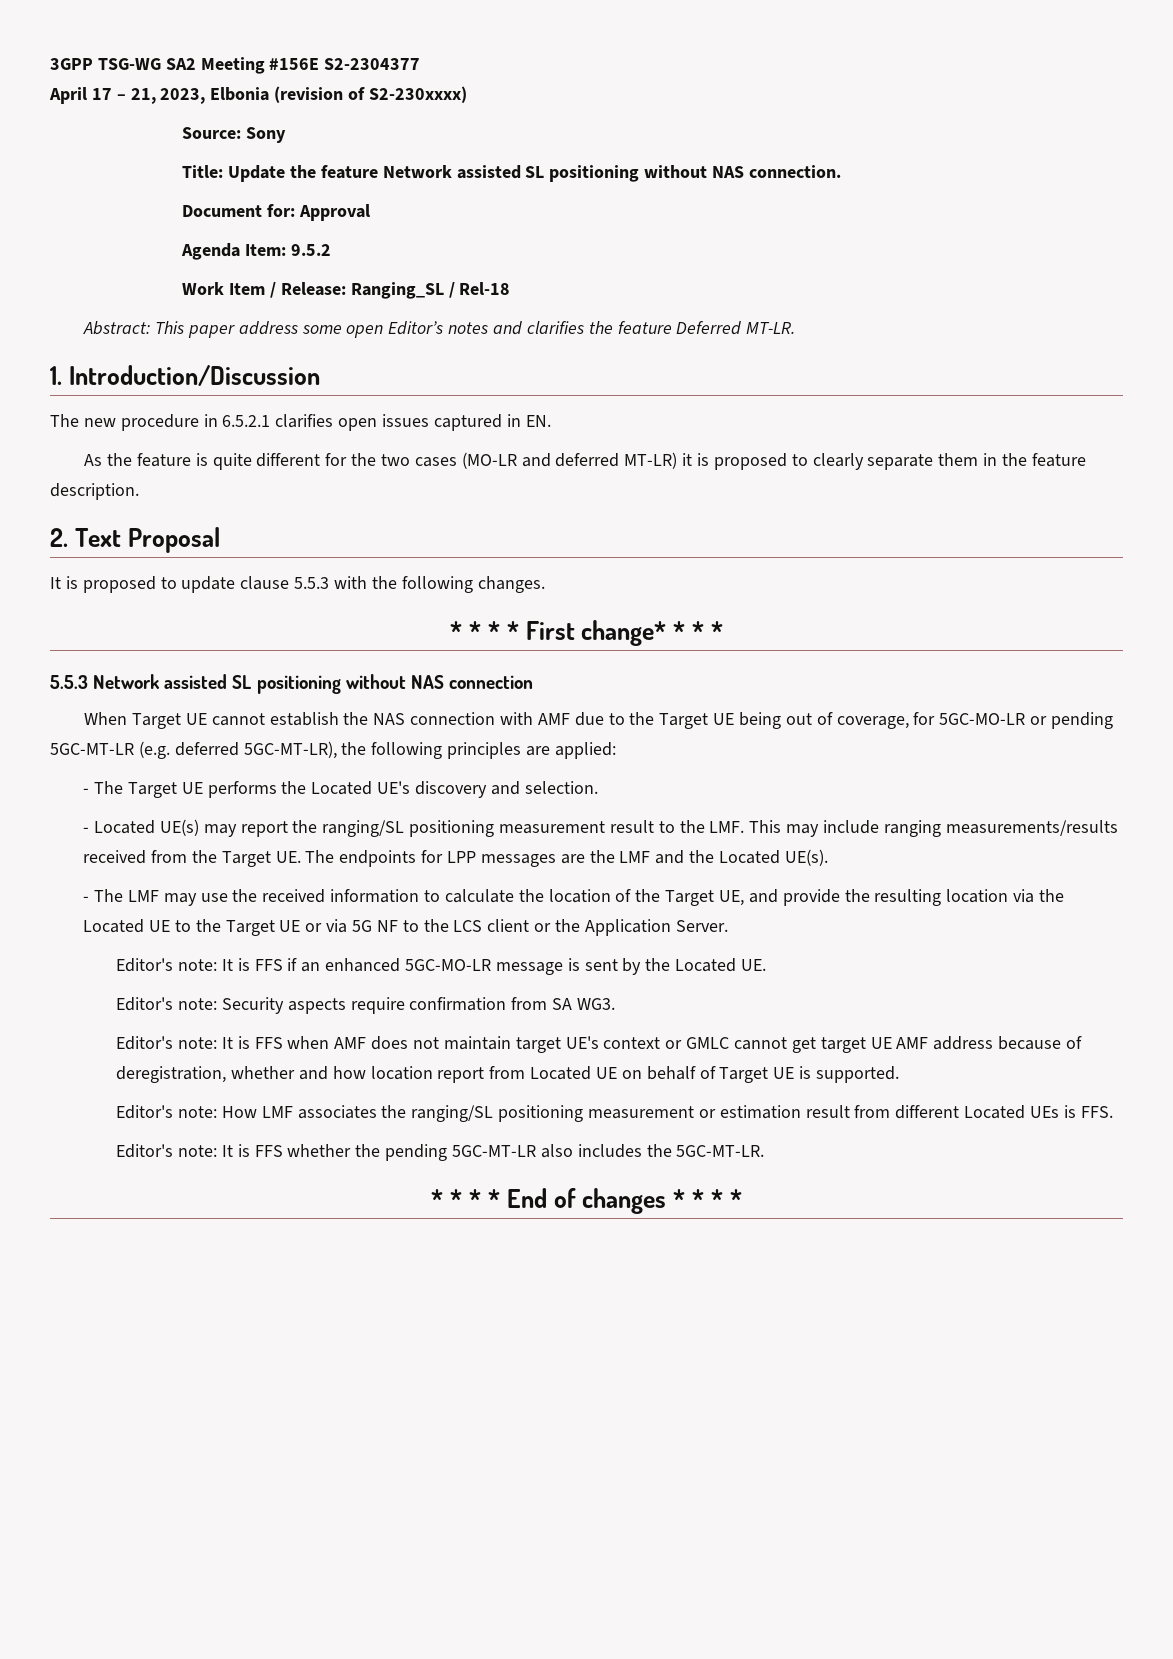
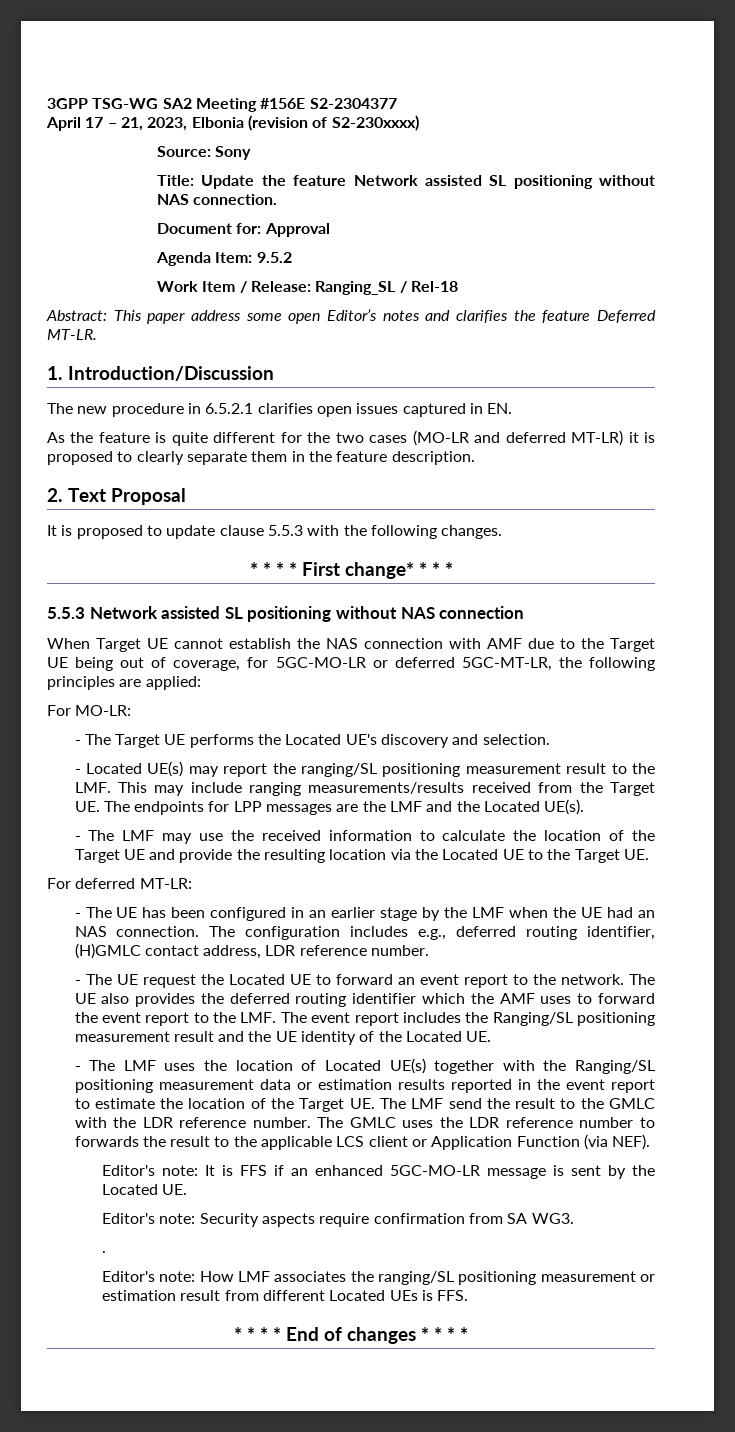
[1051,712,1114,729] [50,741,337,759] pending 5GC-MT-LR (e.g. deferred 5GC-MT-LR), -> [394,657,552,671] deferred 5GC-MT-LR,
(616, 750) none -> [47,705,132,716] // For MO-LR:
[718,890,744,906] UE, -> [123,849,145,860] UE
[279,919,728,936] UE or via 5G NF to the LCS client or the Application Server. -> [624,849,650,860] [47,878,192,889] [74,907,655,921] [74,926,656,940] [74,943,430,959] [74,974,656,988] [74,993,656,1007] [74,1012,655,1026] [74,1031,492,1045] [74,1058,655,1074] [74,1079,656,1093] [74,1098,655,1112] [74,1117,656,1128] [74,1134,651,1150] UE. // For deferred MT-LR: // - The UE has been configured in an earlier stage by the LMF when the UE had an NAS connection. The configuration includes e.g., deferred routing identifier, (H)GMLC contact address, LDR reference number. // - The UE request the Located UE to forward an event report to the network. The UE also provides the deferred routing identifier which the AMF uses to forward the event report to the LMF. The event report includes the Ranging/SL positioning measurement result and the UE identity of the Located UE. // - The LMF uses the location of Located UE(s) together with the Ranging/SL positioning measurement data or estimation results reported in the event report to estimate the location of the Target UE. The LMF send the result to the GMLC with the LDR reference number. The GMLC uses the LDR reference number to forwards the result to the applicable LCS client or Application Function (via NEF).
[116,1036,1083,1053] [116,1066,900,1083] Editor's note: It is FFS when AMF does not maintain target UE's context or GMLC cannot get target UE AMF address because of deregistration, whether and how location report from Located UE on behalf of Target UE is supported. -> [102,1251,107,1253] .
[116,1144,765,1161] // Editor's note: It is FFS whether the pending 5GC-MT-LR also includes the 5GC-MT-LR. -> (469, 1295) none

